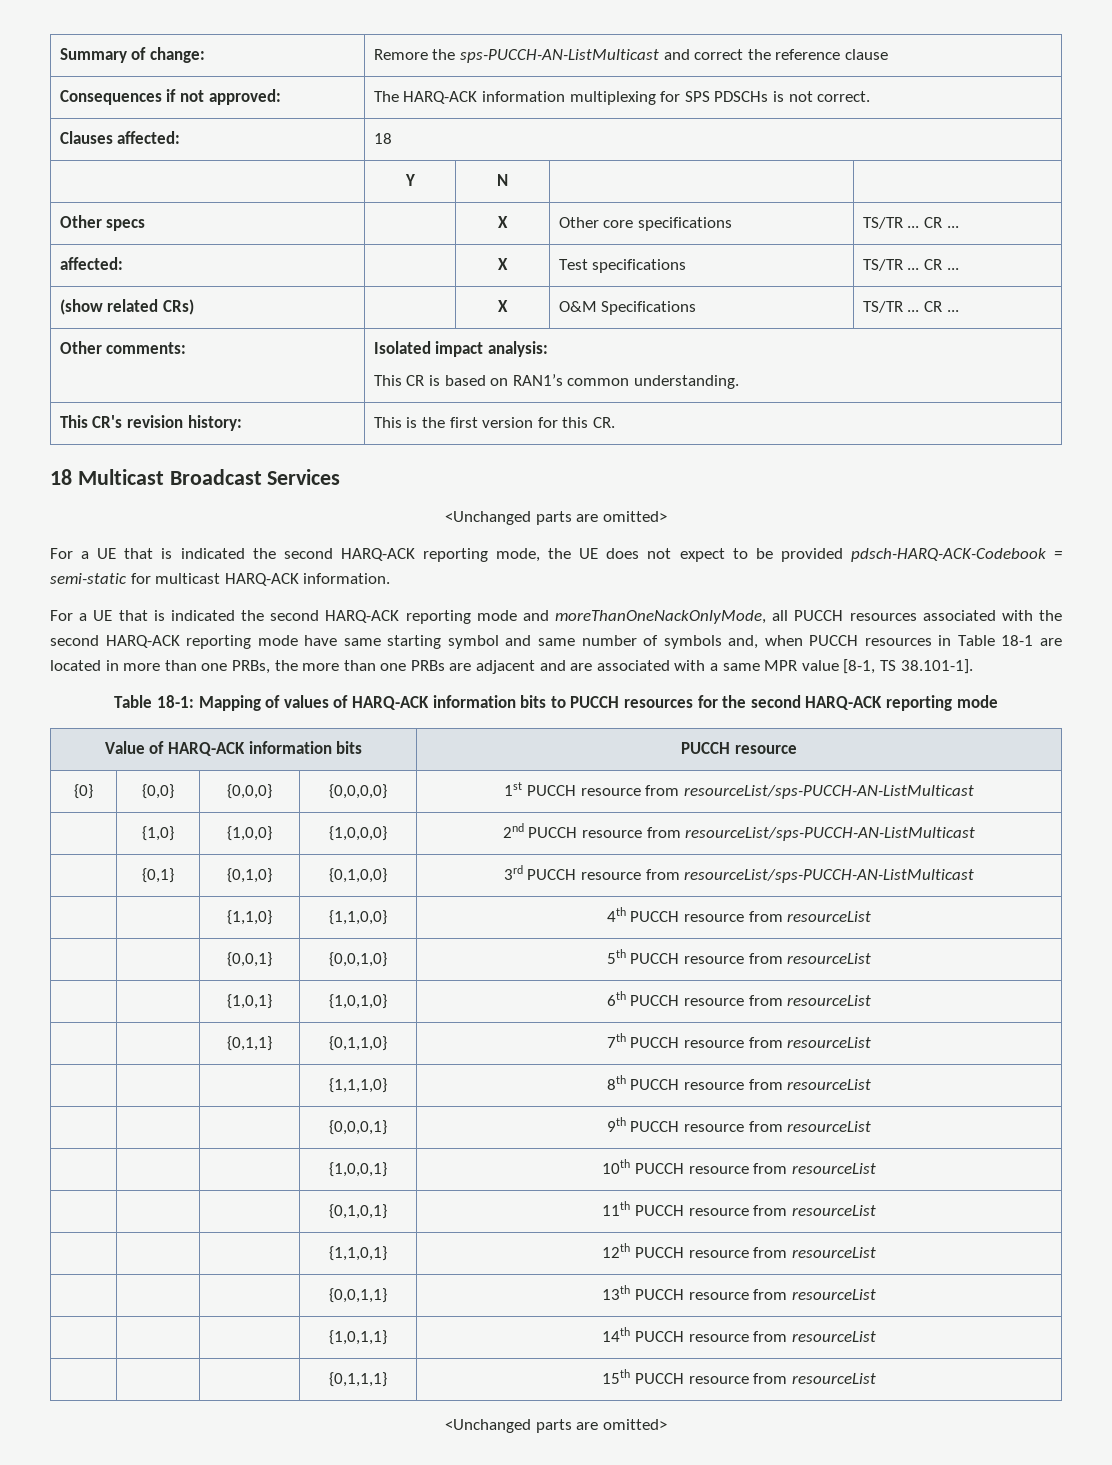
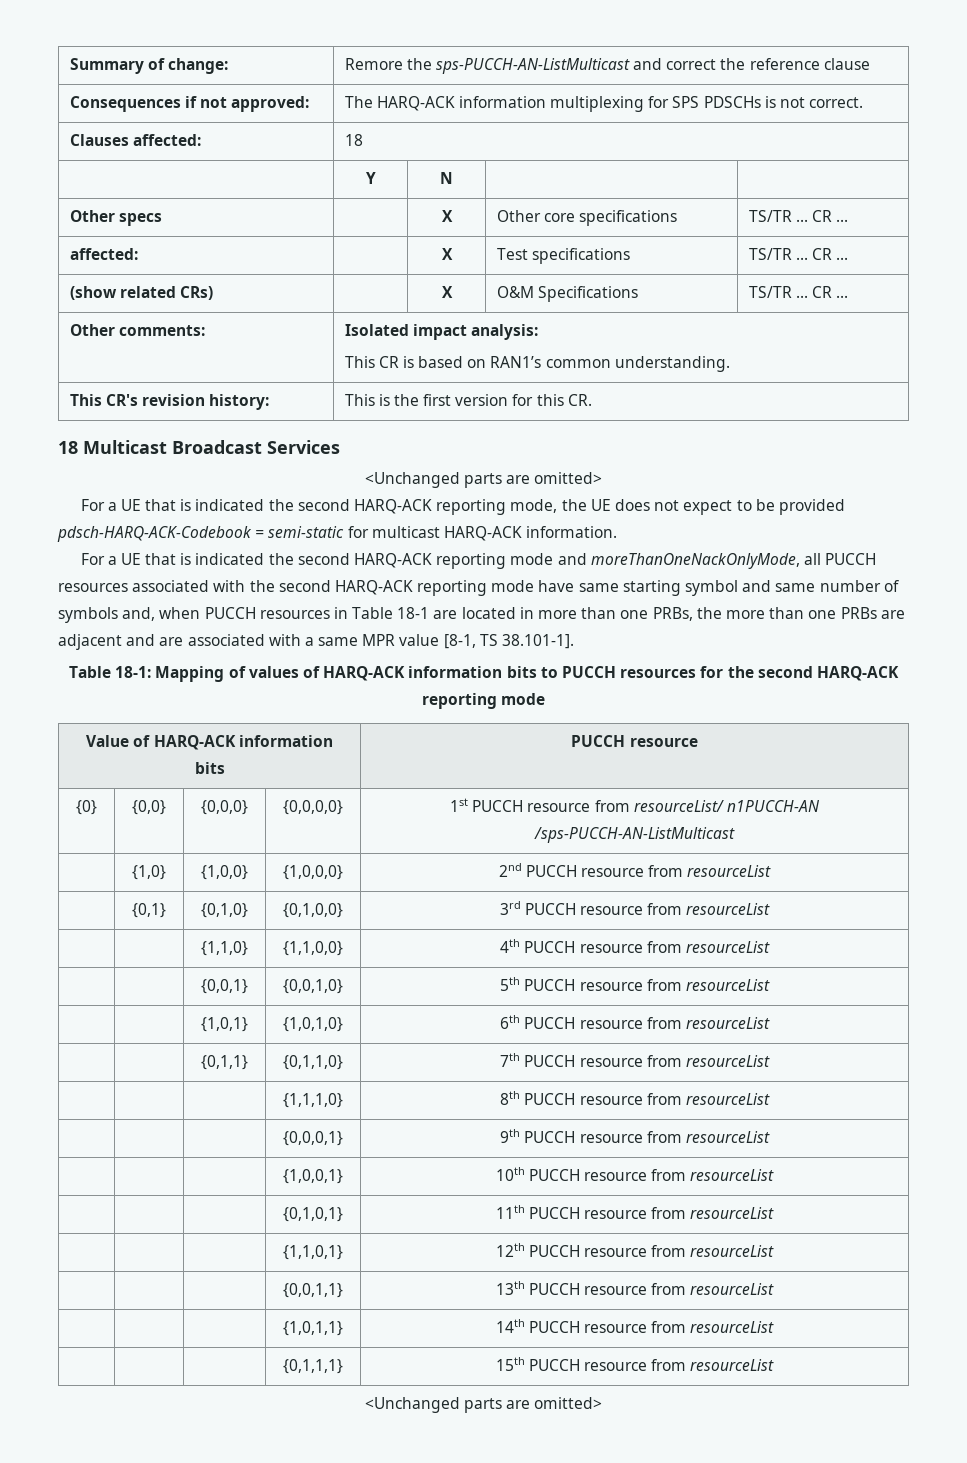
[683,785,974,799] resourceList/sps-PUCCH-AN-ListMulticast -> [633,800,820,812] [534,827,735,843] resourceList/ n1PUCCH-AN /sps-PUCCH-AN-ListMulticast
[685,827,976,841] resourceList/sps-PUCCH-AN-ListMulticast -> [687,865,772,877] resourceList
[684,869,975,883] resourceList/sps-PUCCH-AN-ListMulticast -> [686,903,771,915] resourceList

